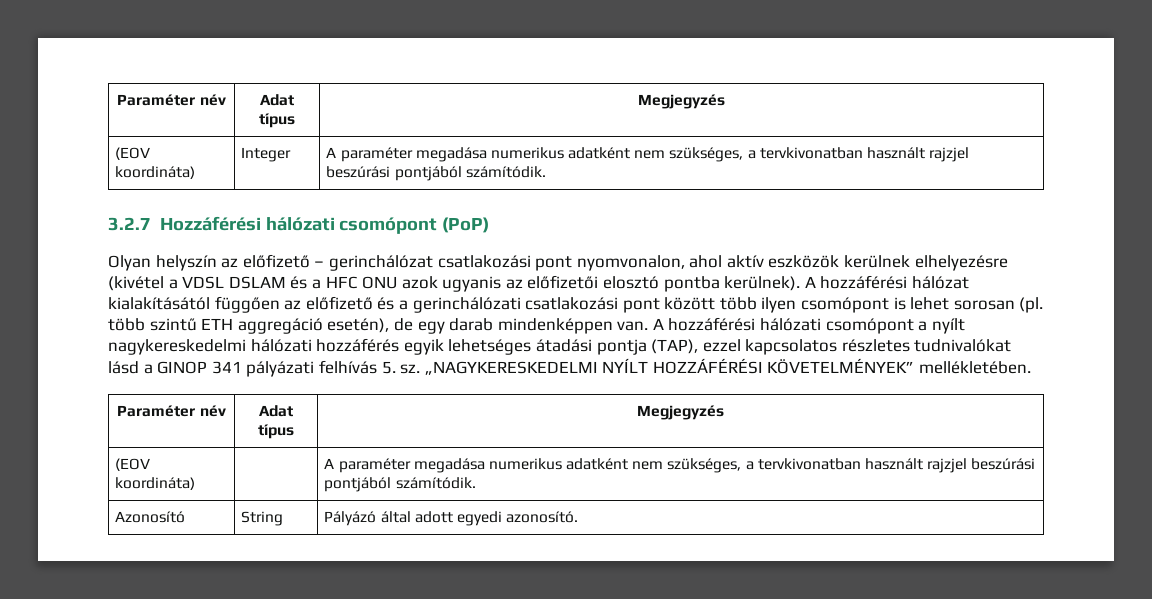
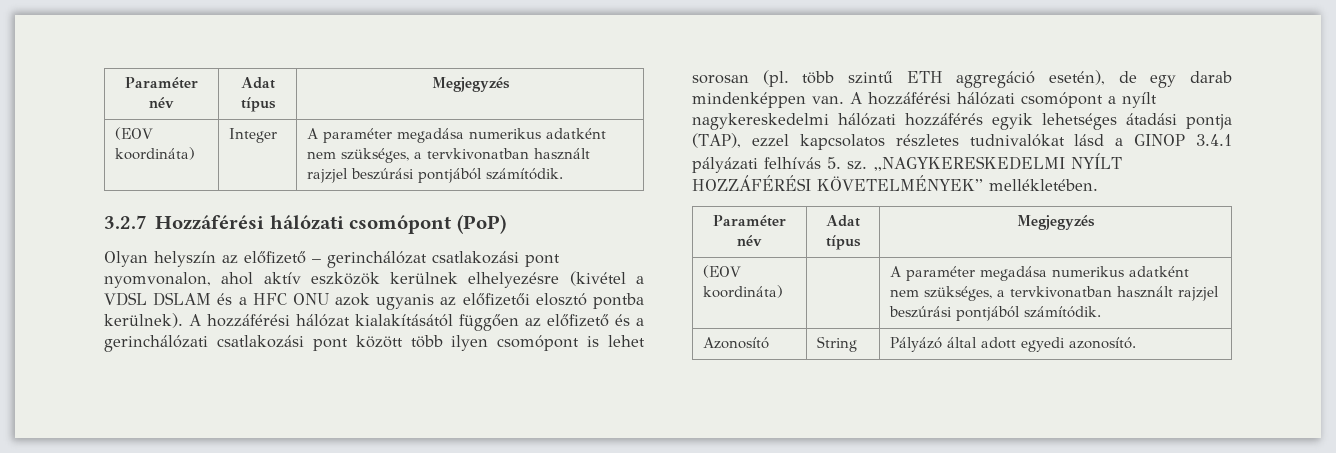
[211,361,242,374] 341 -> [1196,134,1232,146] 3.4.1

